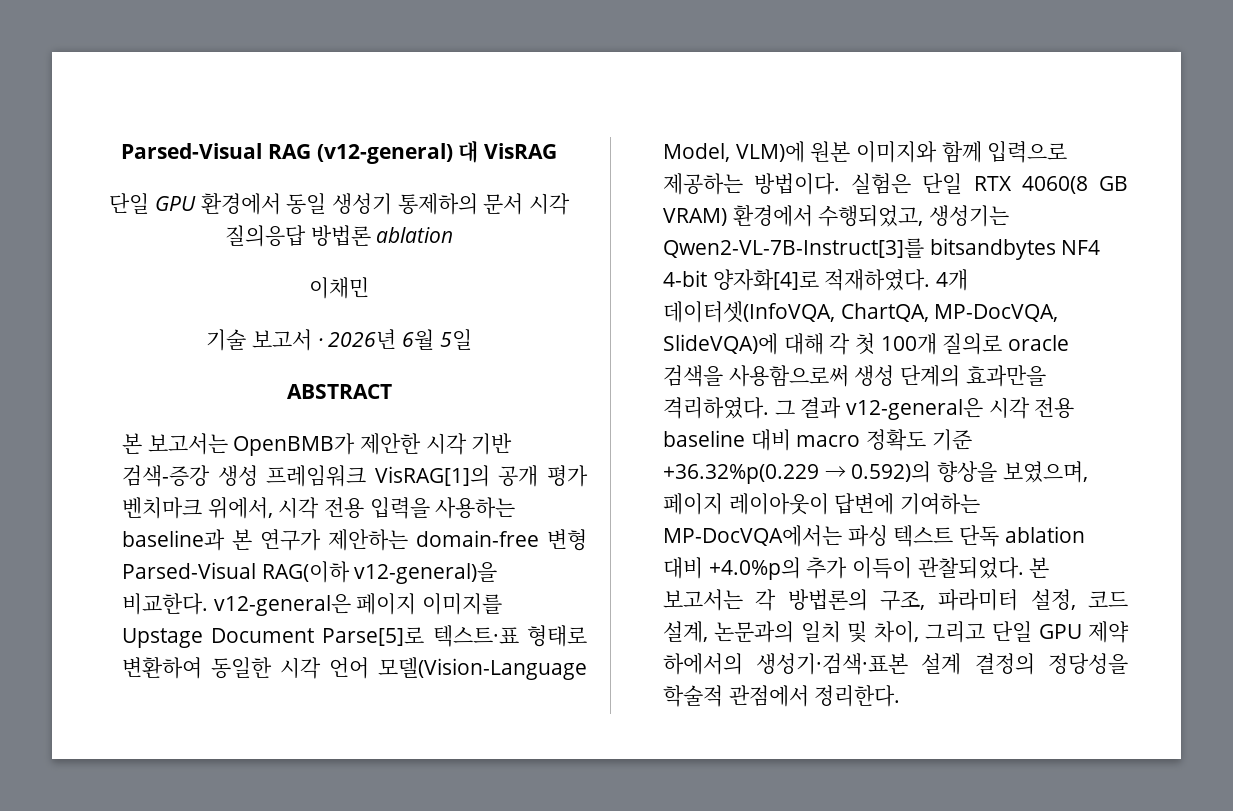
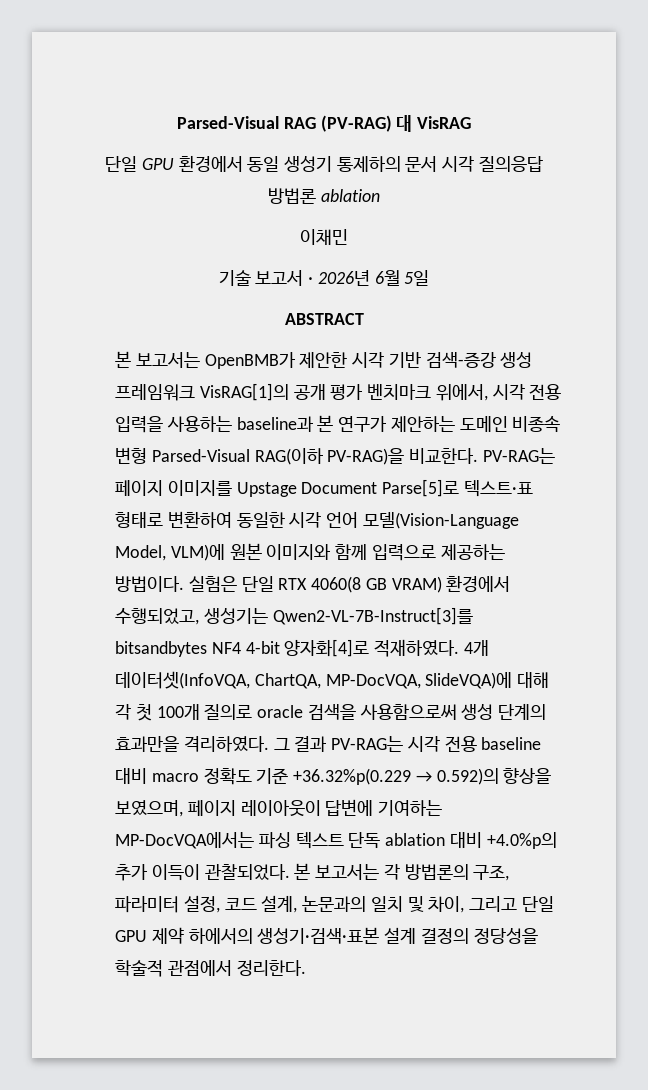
[316,143,453,164] (v12-general) -> [320,115,392,132] (PV-RAG)
[415,530,539,547] domain-free -> [459,416,561,433] 도메인 비종속
[354,562,498,584] [121,593,351,616] v12-general)을 비교한다. v12-general은 -> [327,448,555,465] PV-RAG)을 비교한다. PV-RAG는
[845,398,983,420] v12-general은 -> [331,736,404,752] PV-RAG는

